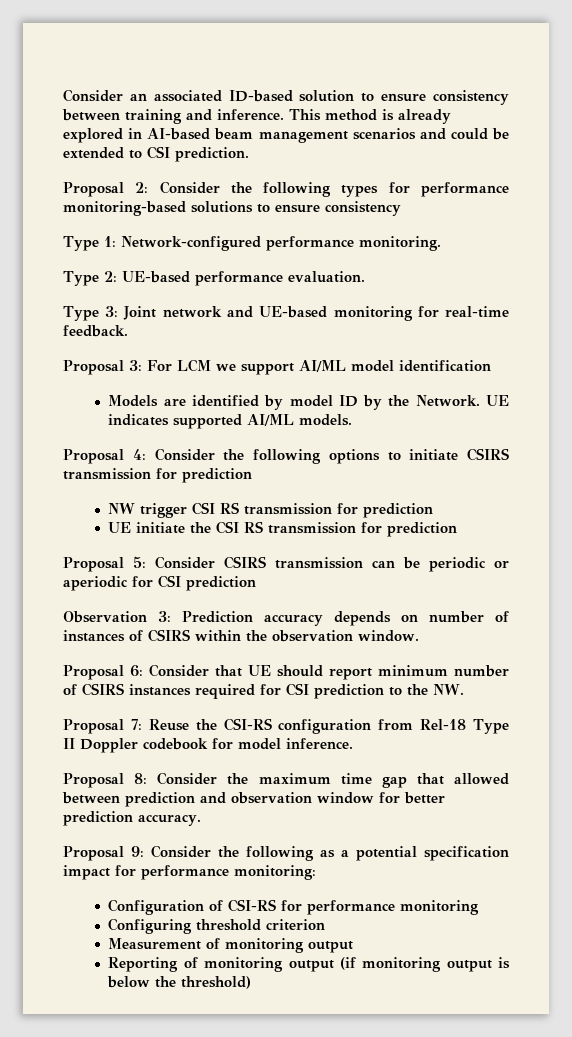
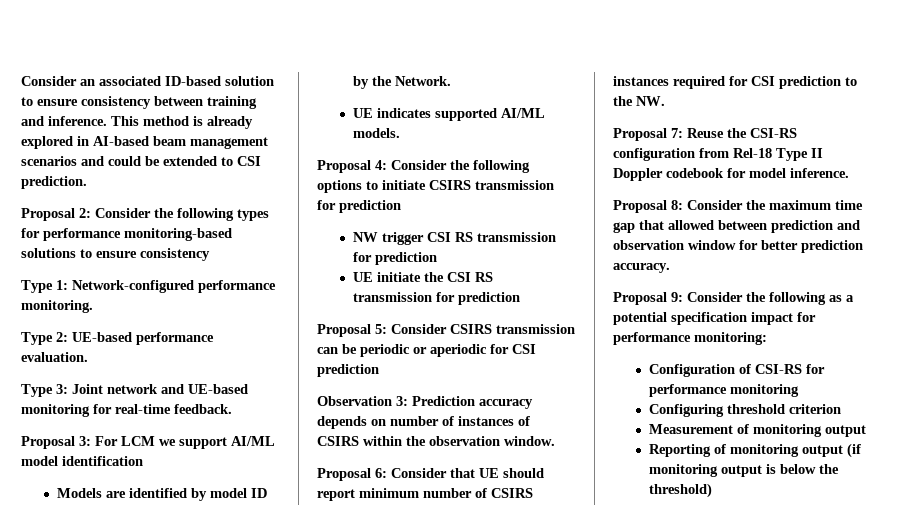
(480, 401) none -> (452, 81) //

